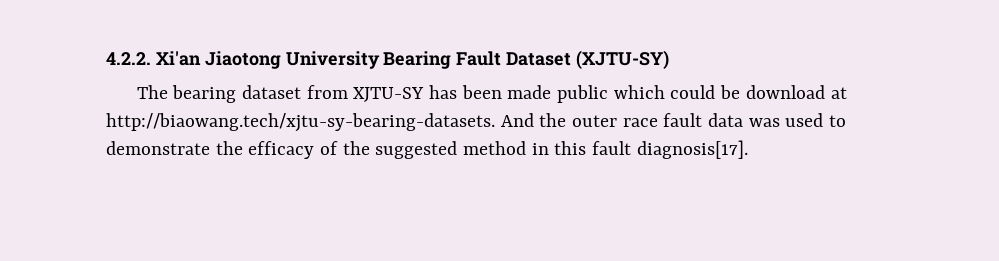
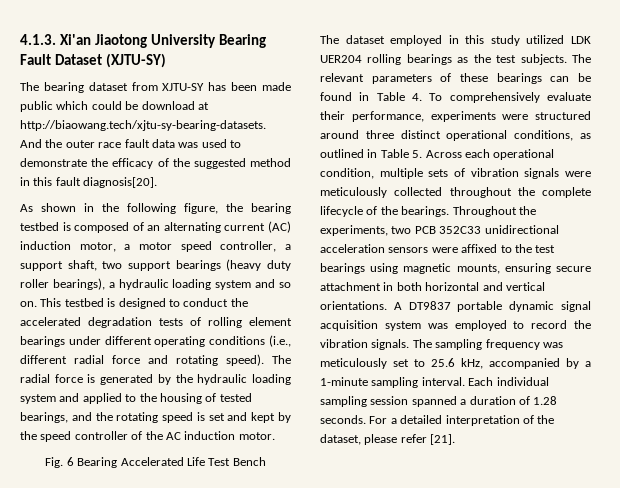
[106,52,151,65] 4.2.2. -> [20,34,56,45] 4.1.3.
[636,140,748,159] diagnosis[17]. -> [83,177,158,188] [20,203,291,214] [20,221,291,233] [20,241,291,252] [20,259,291,271] [20,278,291,290] [20,298,248,309] [20,317,292,328] [20,335,291,347] [20,354,291,366] [20,374,291,385] [20,393,252,404] [20,412,291,423] [20,431,275,442] [45,457,266,468] [320,35,591,46] [320,54,591,65] [320,73,591,84] [320,92,591,103] [320,111,591,122] [320,130,591,141] [320,149,555,160] [320,168,591,179] [320,187,591,198] [320,206,536,217] [320,225,559,236] [320,244,556,253] [320,263,591,274] [320,282,545,291] [320,301,591,312] [320,320,591,331] [320,339,563,350] [320,358,591,369] [320,377,549,388] [320,396,558,407] [320,415,555,426] [320,434,456,445] diagnosis[20]. // As shown in the following figure, the bearing testbed is composed of an alternating current (AC) induction motor, a motor speed controller, a support shaft, two support bearings (heavy duty roller bearings), a hydraulic loading system and so on. This testbed is designed to conduct the accelerated degradation tests of rolling element bearings under different operating conditions (i.e., different radial force and rotating speed). The radial force is generated by the hydraulic loading system and applied to the housing of tested bearings, and the rotating speed is set and kept by the speed controller of the AC induction motor. // Fig. 6 Bearing Accelerated Life Test Bench // The dataset employed in this study utilized LDK UER204 rolling bearings as the test subjects. The relevant parameters of these bearings can be found in Table 4. To comprehensively evaluate their performance, experiments were structured around three distinct operational conditions, as outlined in Table 5. Across each operational condition, multiple sets of vibration signals were meticulously collected throughout the complete lifecycle of the bearings. Throughout the experiments, two PCB 352C33 unidirectional acceleration sensors were affixed to the test bearings using magnetic mounts, ensuring secure attachment in both horizontal and vertical orientations. A DT9837 portable dynamic signal acquisition system was employed to record the vibration signals. The sampling frequency was meticulously set to 25.6 kHz, accompanied by a 1-minute sampling interval. Each individual sampling session spanned a duration of 1.28 seconds. For a detailed interpretation of the dataset, please refer [21].

